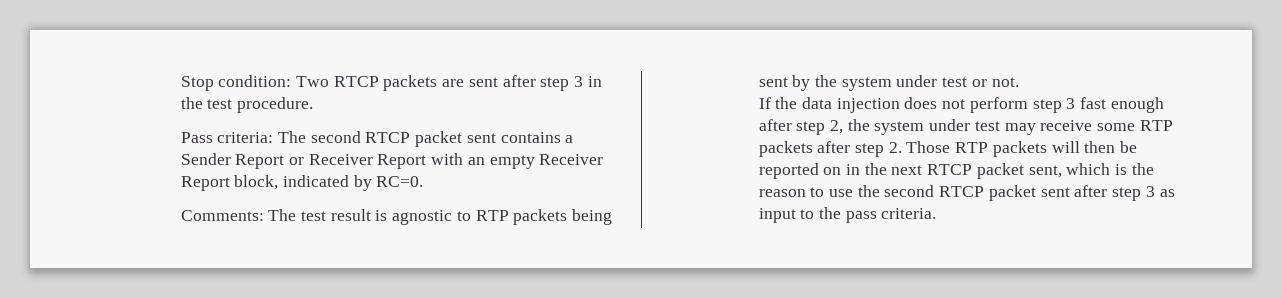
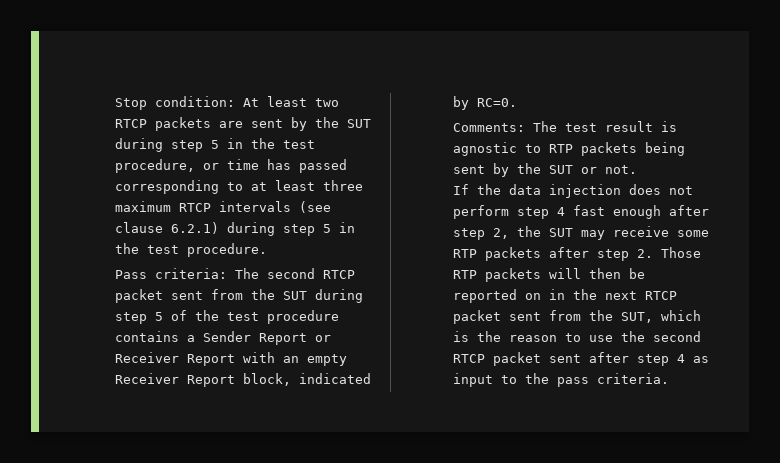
[295,76,329,87] Two -> [243,96,340,107] At least two
[502,75,584,91] after step 3 -> [291,117,372,131] [115,138,316,152] [115,159,348,173] [115,180,364,194] [115,201,332,213] [115,222,332,236] by the SUT during step 5 in the test procedure, or time has passed corresponding to at least three maximum RTCP intervals (see clause 6.2.1) during step 5
(496, 138) none -> [211,289,364,303] [115,310,340,324] from the SUT during step 5 of the test procedure
[841,75,968,91] system under test -> [549,165,574,174] SUT
[1066,98,1076,109] 3 -> [557,207,566,216] 4
[874,119,1000,135] system under test -> [549,228,574,237] SUT
[1028,165,1062,178] sent, -> [509,310,654,323] sent from the SUT,
[1145,186,1155,197] 3 -> [677,354,686,363] 4

